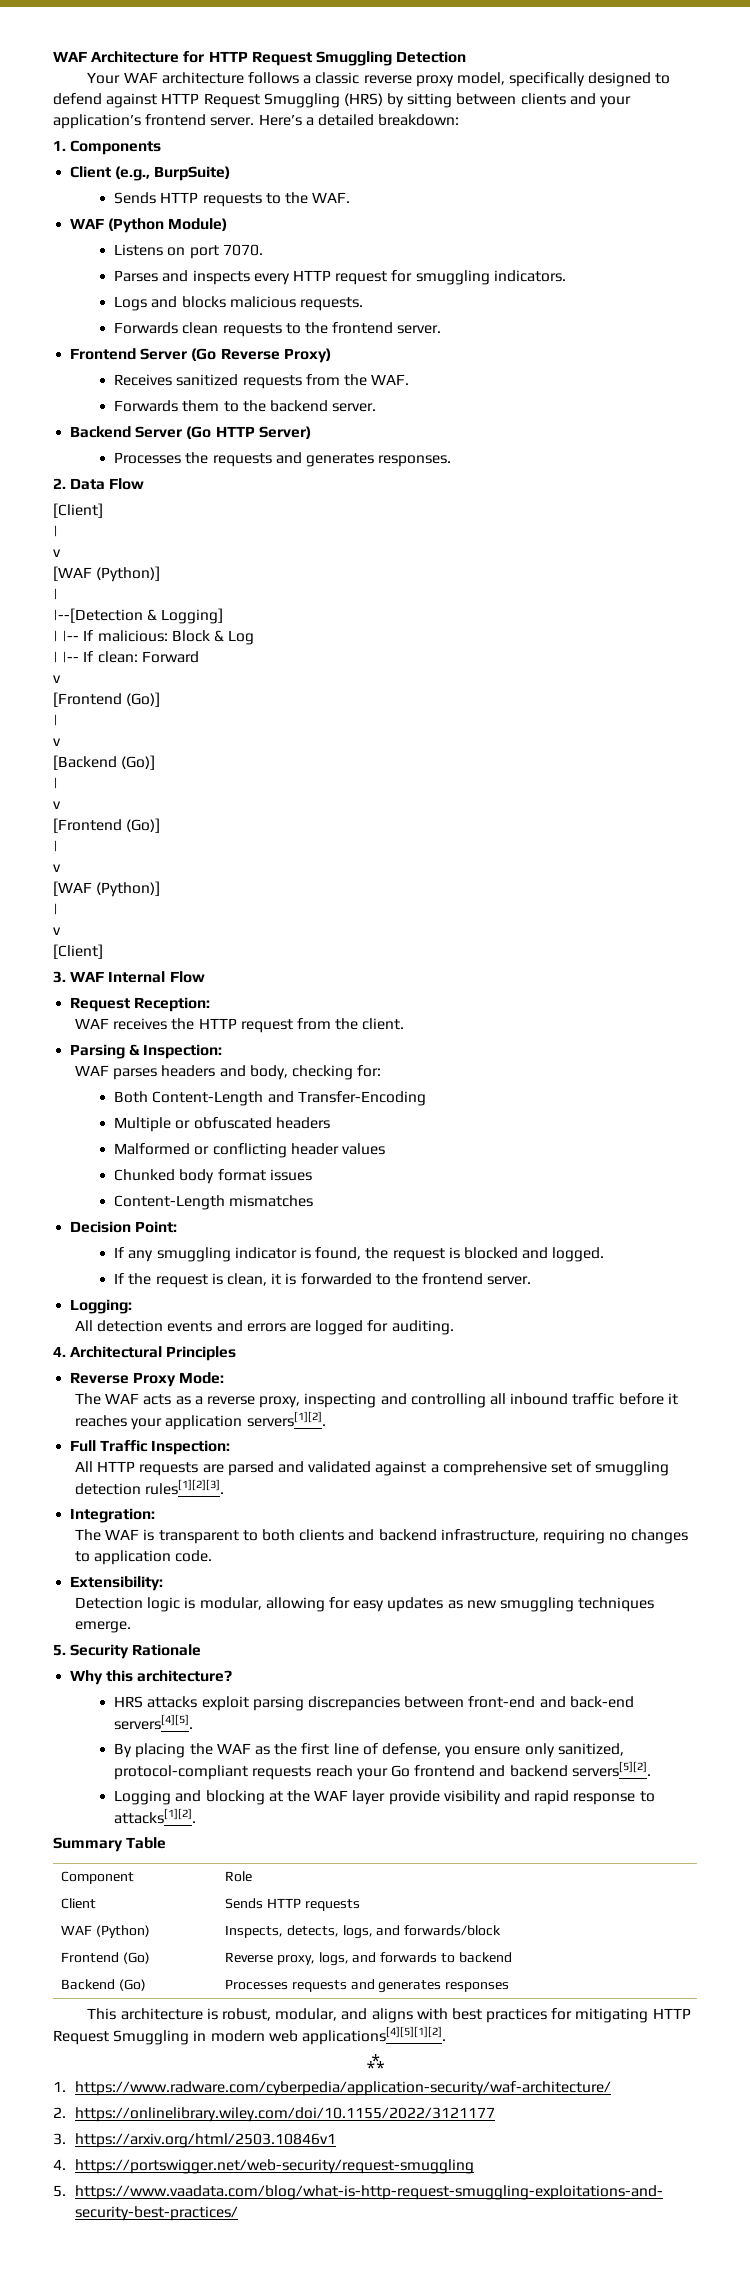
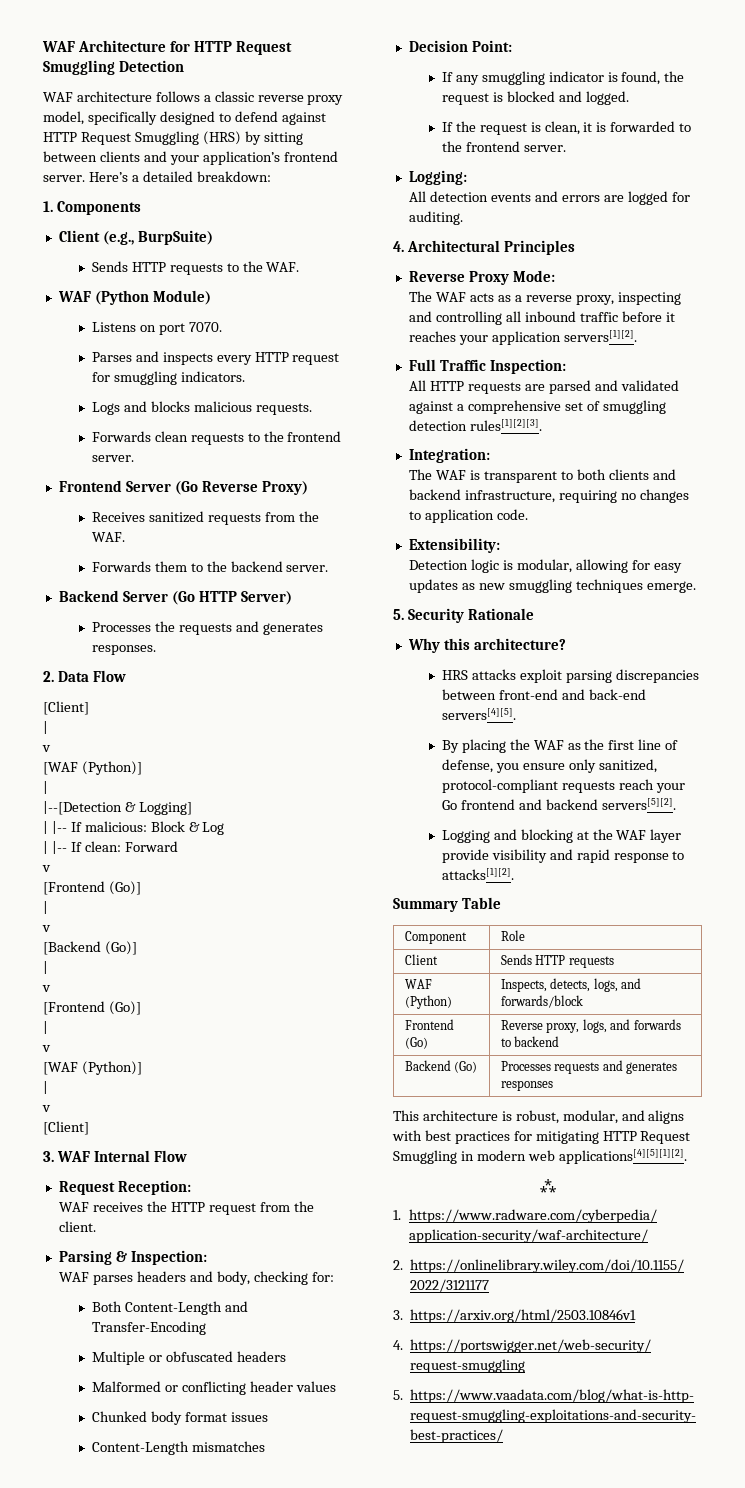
[87,72,121,84] Your -> (184, 66) none

